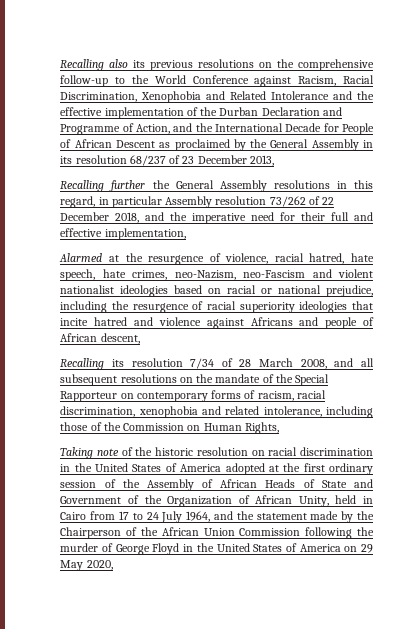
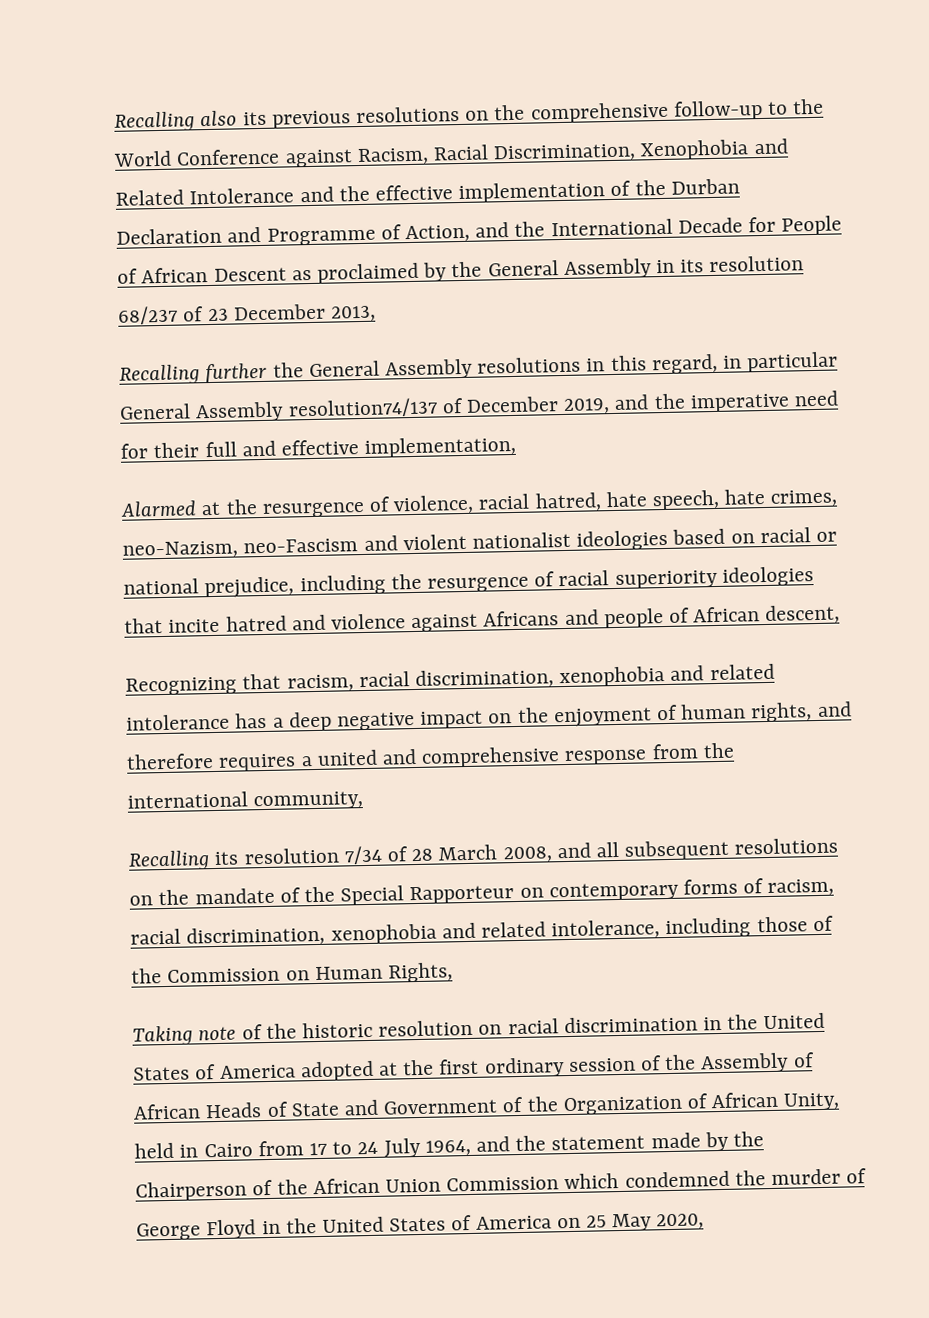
[165,196,335,208] [60,212,140,223] Assembly resolution 73/262 of 22 December 2018, -> [119,396,611,423] General Assembly resolution74/137 of December 2019,
(140, 338) none -> [125,663,775,696] [126,701,852,732] [126,742,735,772] [127,791,364,811] // Recognizing that racism, racial discrimination, xenophobia and related intolerance has a deep negative impact on the enjoyment of human rights, and therefore requires a united and comprehensive response from the international community,
[305,527,353,539] following -> [564,1170,730,1190] which condemned
[361,544,374,553] 29 -> [586,1215,608,1228] 25

